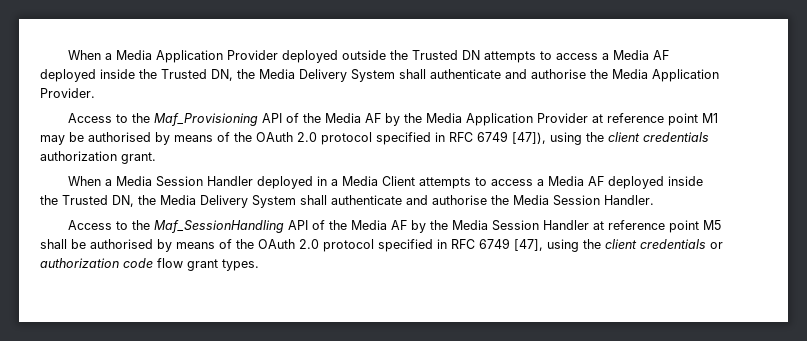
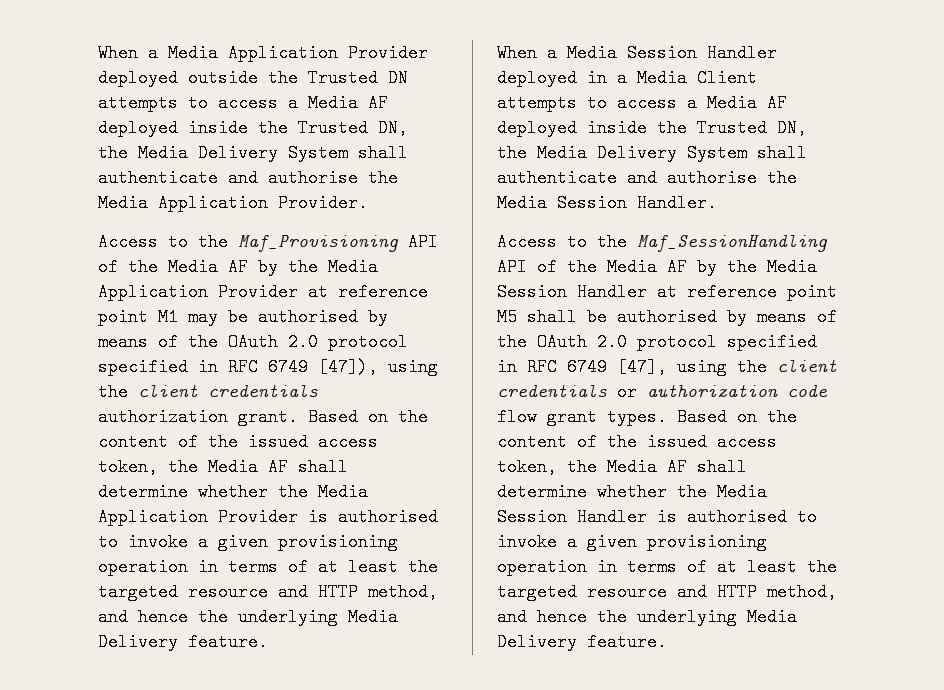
(156, 158) none -> [308,408,428,426] [98,433,378,451] [98,458,348,476] [98,483,368,501] [98,508,438,526] [98,533,398,551] [98,558,438,576] [98,583,438,601] [98,608,398,626] [98,633,268,651] Based on the content of the issued access token, the Media AF shall determine whether the Media Application Provider is authorised to invoke a given provisioning operation in terms of at least the targeted resource and HTTP method, and hence the underlying Media Delivery feature.
(259, 265) none -> [677,408,797,426] [497,433,777,451] [497,458,747,476] [497,483,767,501] [497,508,817,526] [497,533,767,551] [497,558,837,576] [497,583,837,601] [497,608,797,626] [497,633,667,651] Based on the content of the issued access token, the Media AF shall determine whether the Media Session Handler is authorised to invoke a given provisioning operation in terms of at least the targeted resource and HTTP method, and hence the underlying Media Delivery feature.

